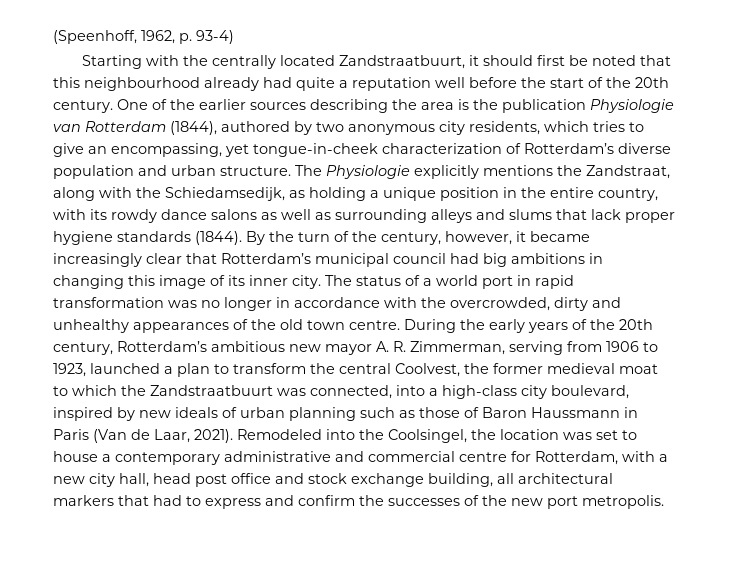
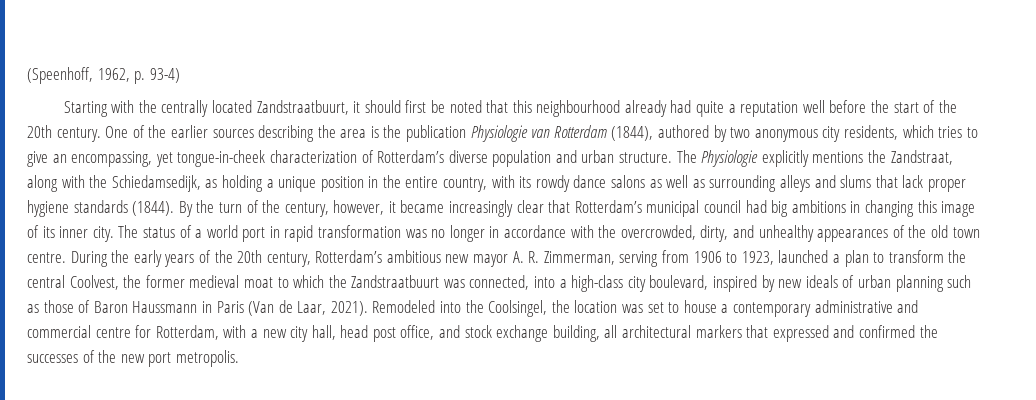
[554,297,588,311] dirty -> [700,225,729,242] dirty,
[231,473,271,484] office -> [400,325,435,340] office,
[153,495,355,509] had to express and confirm -> [772,325,915,342] expressed and confirmed

